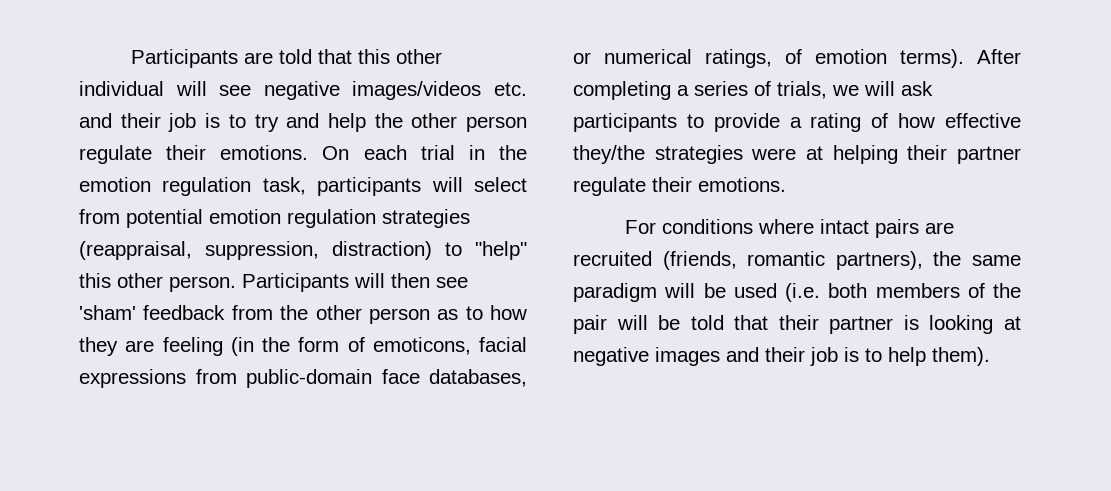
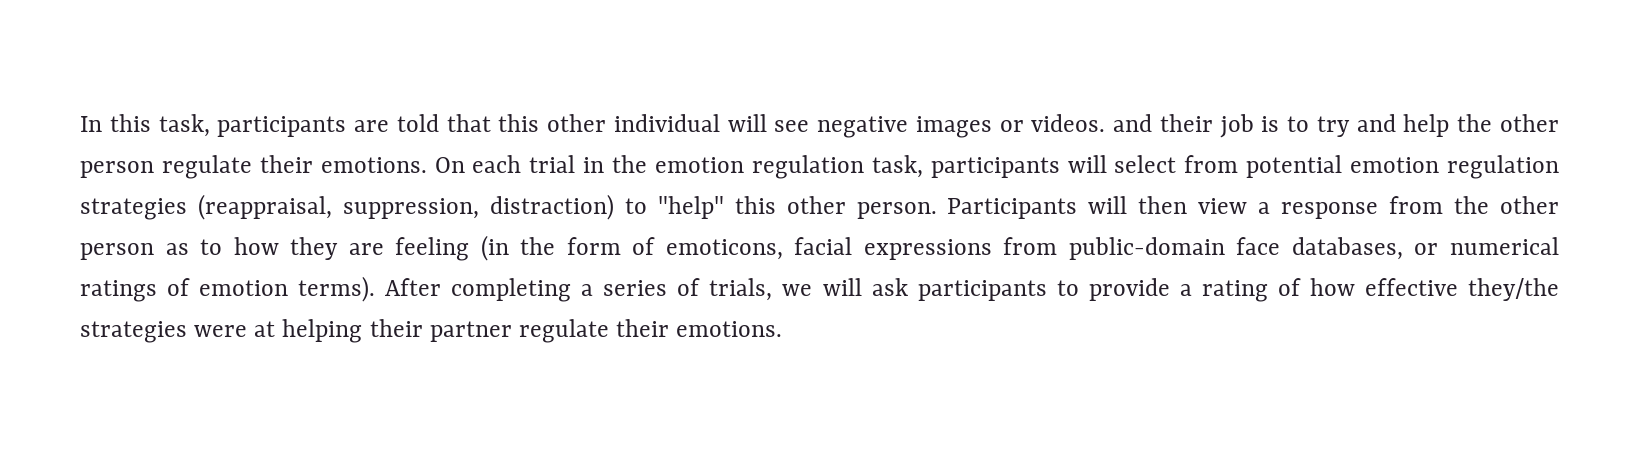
[130,49,238,68] Participants -> [80,114,347,137] In this task, participants
[352,81,527,100] images/videos etc. -> [915,114,1106,138] images or videos.
[436,277,468,288] [79,305,226,320] see 'sham' feedback -> [1198,198,1379,219] view a response
[705,49,772,68] ratings, -> [80,280,157,302] ratings
[624,219,954,238] [573,251,1021,270] [573,283,1021,302] [573,315,1021,334] [573,347,990,366] // For conditions where intact pairs are recruited (friends, romantic partners), the same paradigm will be used (i.e. both members of the pair will be told that their partner is looking at negative images and their job is to help them). -> (783, 329) none

